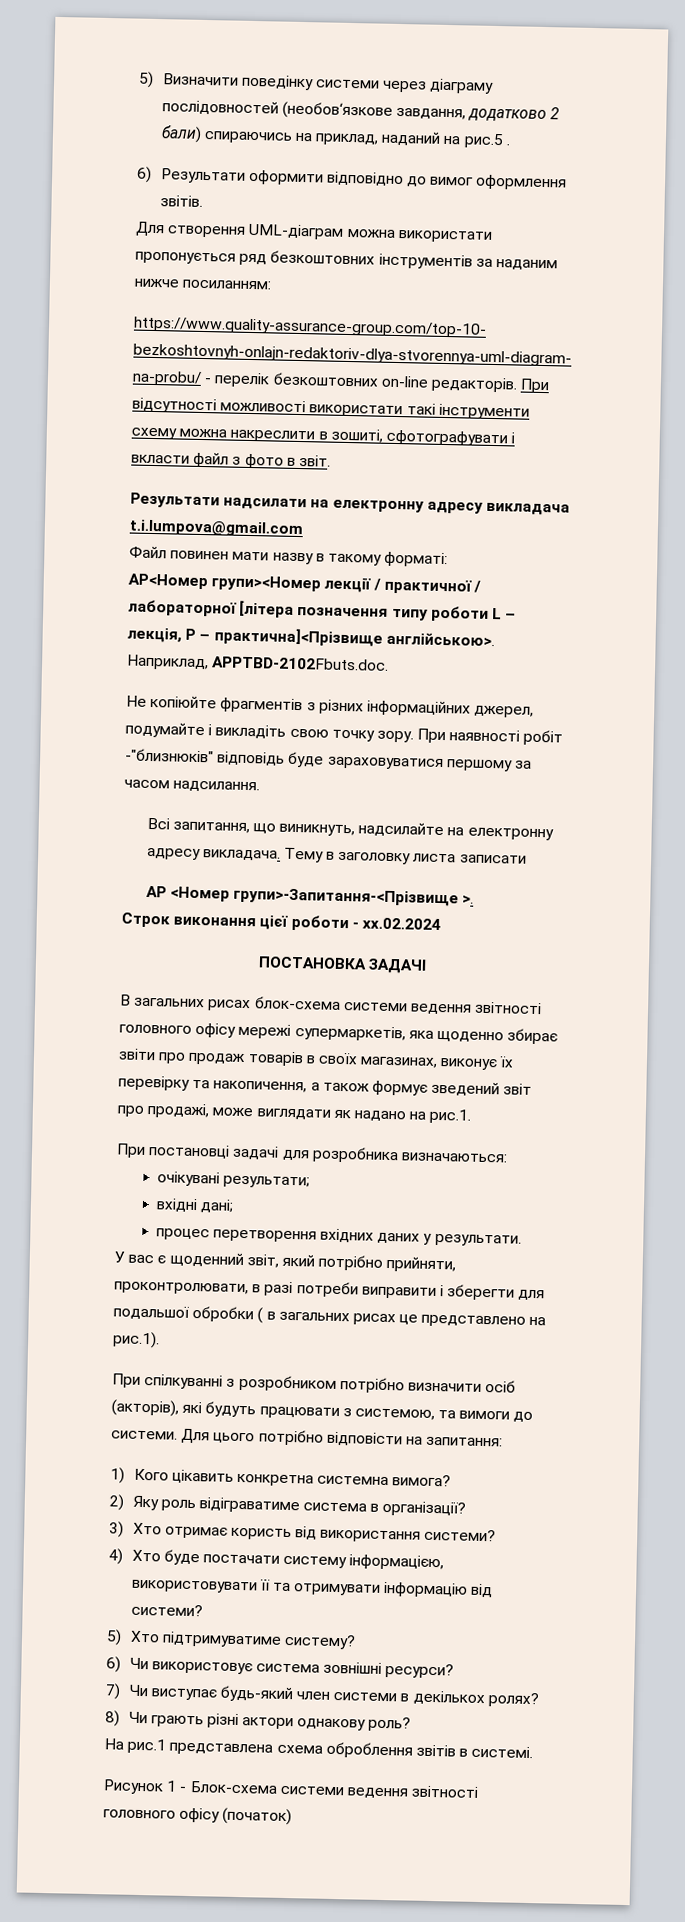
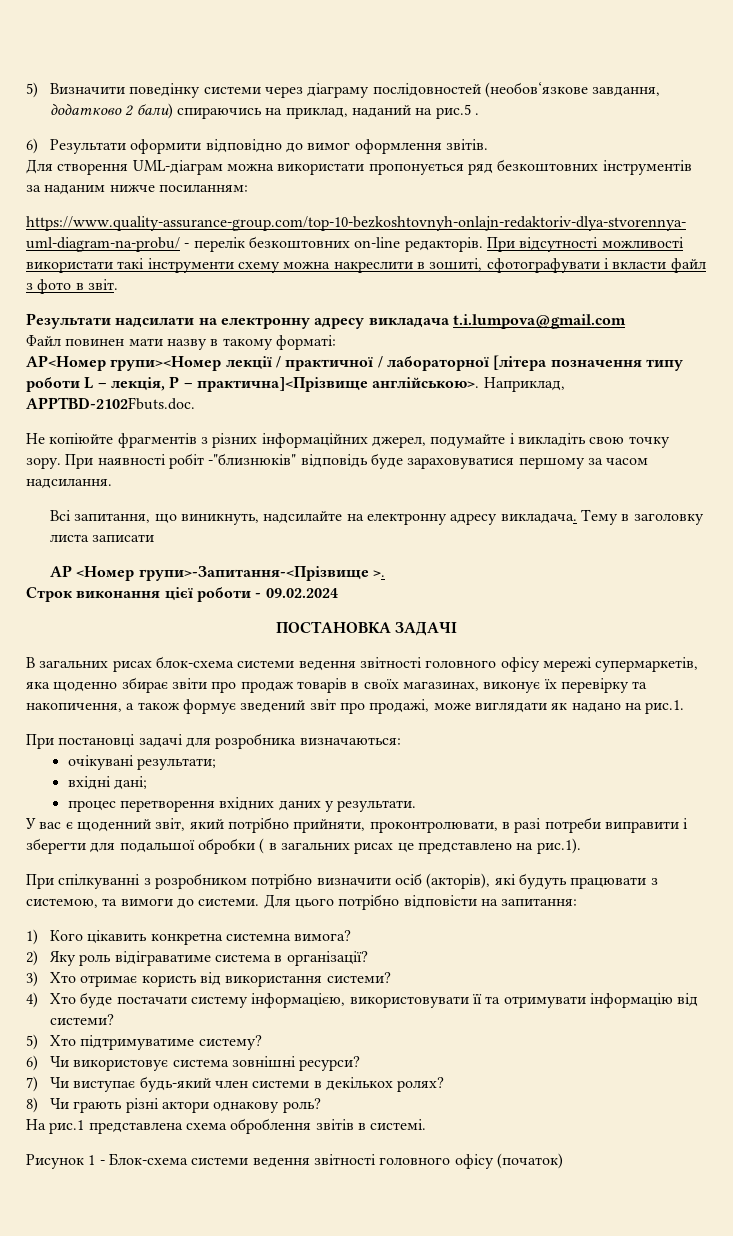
[361,917,441,931] хх.02.2024 -> [265,588,338,598] 09.02.2024

